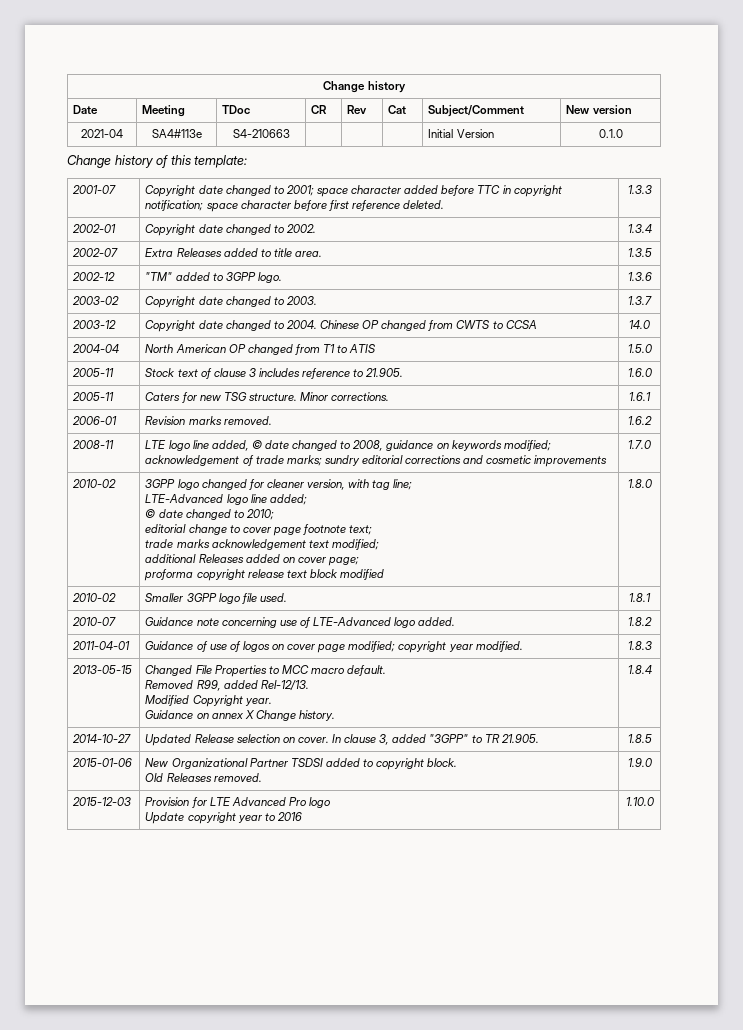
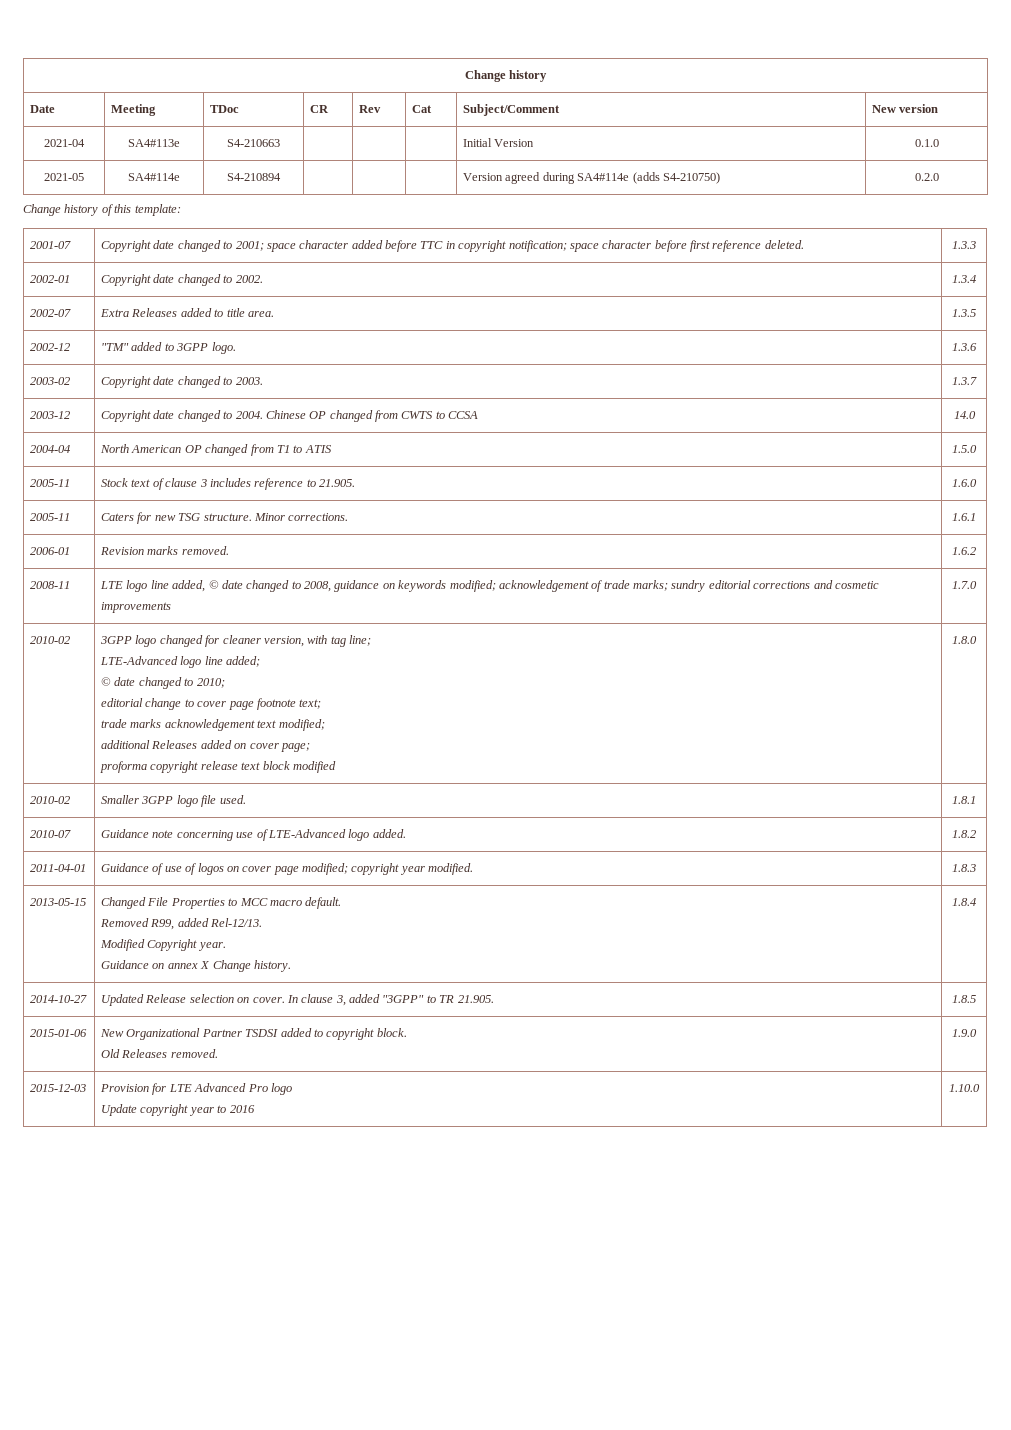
(623, 133) none -> [44,173,84,181] [128,173,180,181] [227,173,281,181] [463,172,720,184] [914,173,939,181] // 2021-05 | SA4#114e | S4-210894 | | | | Version agreed during SA4#114e (adds S4-210750) | 0.2.0

